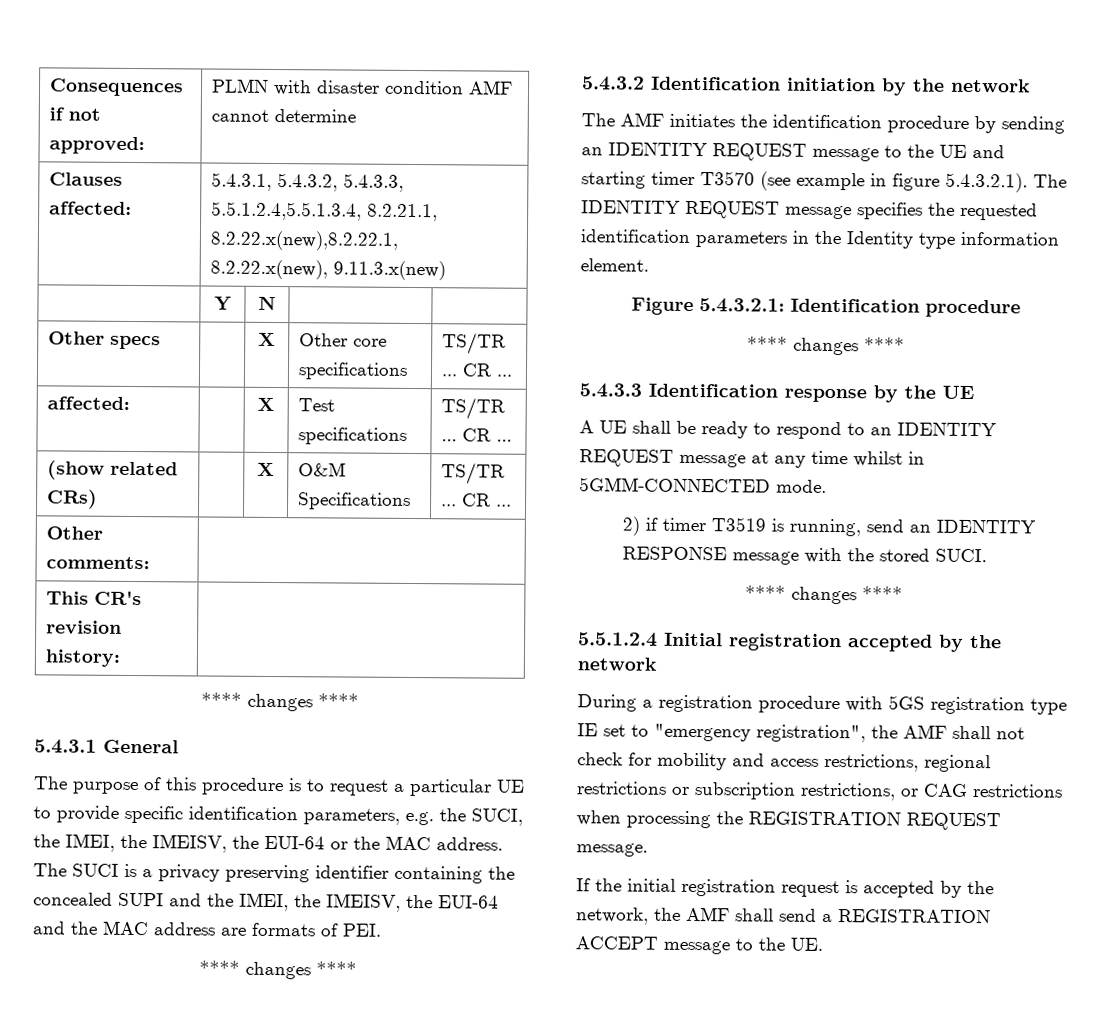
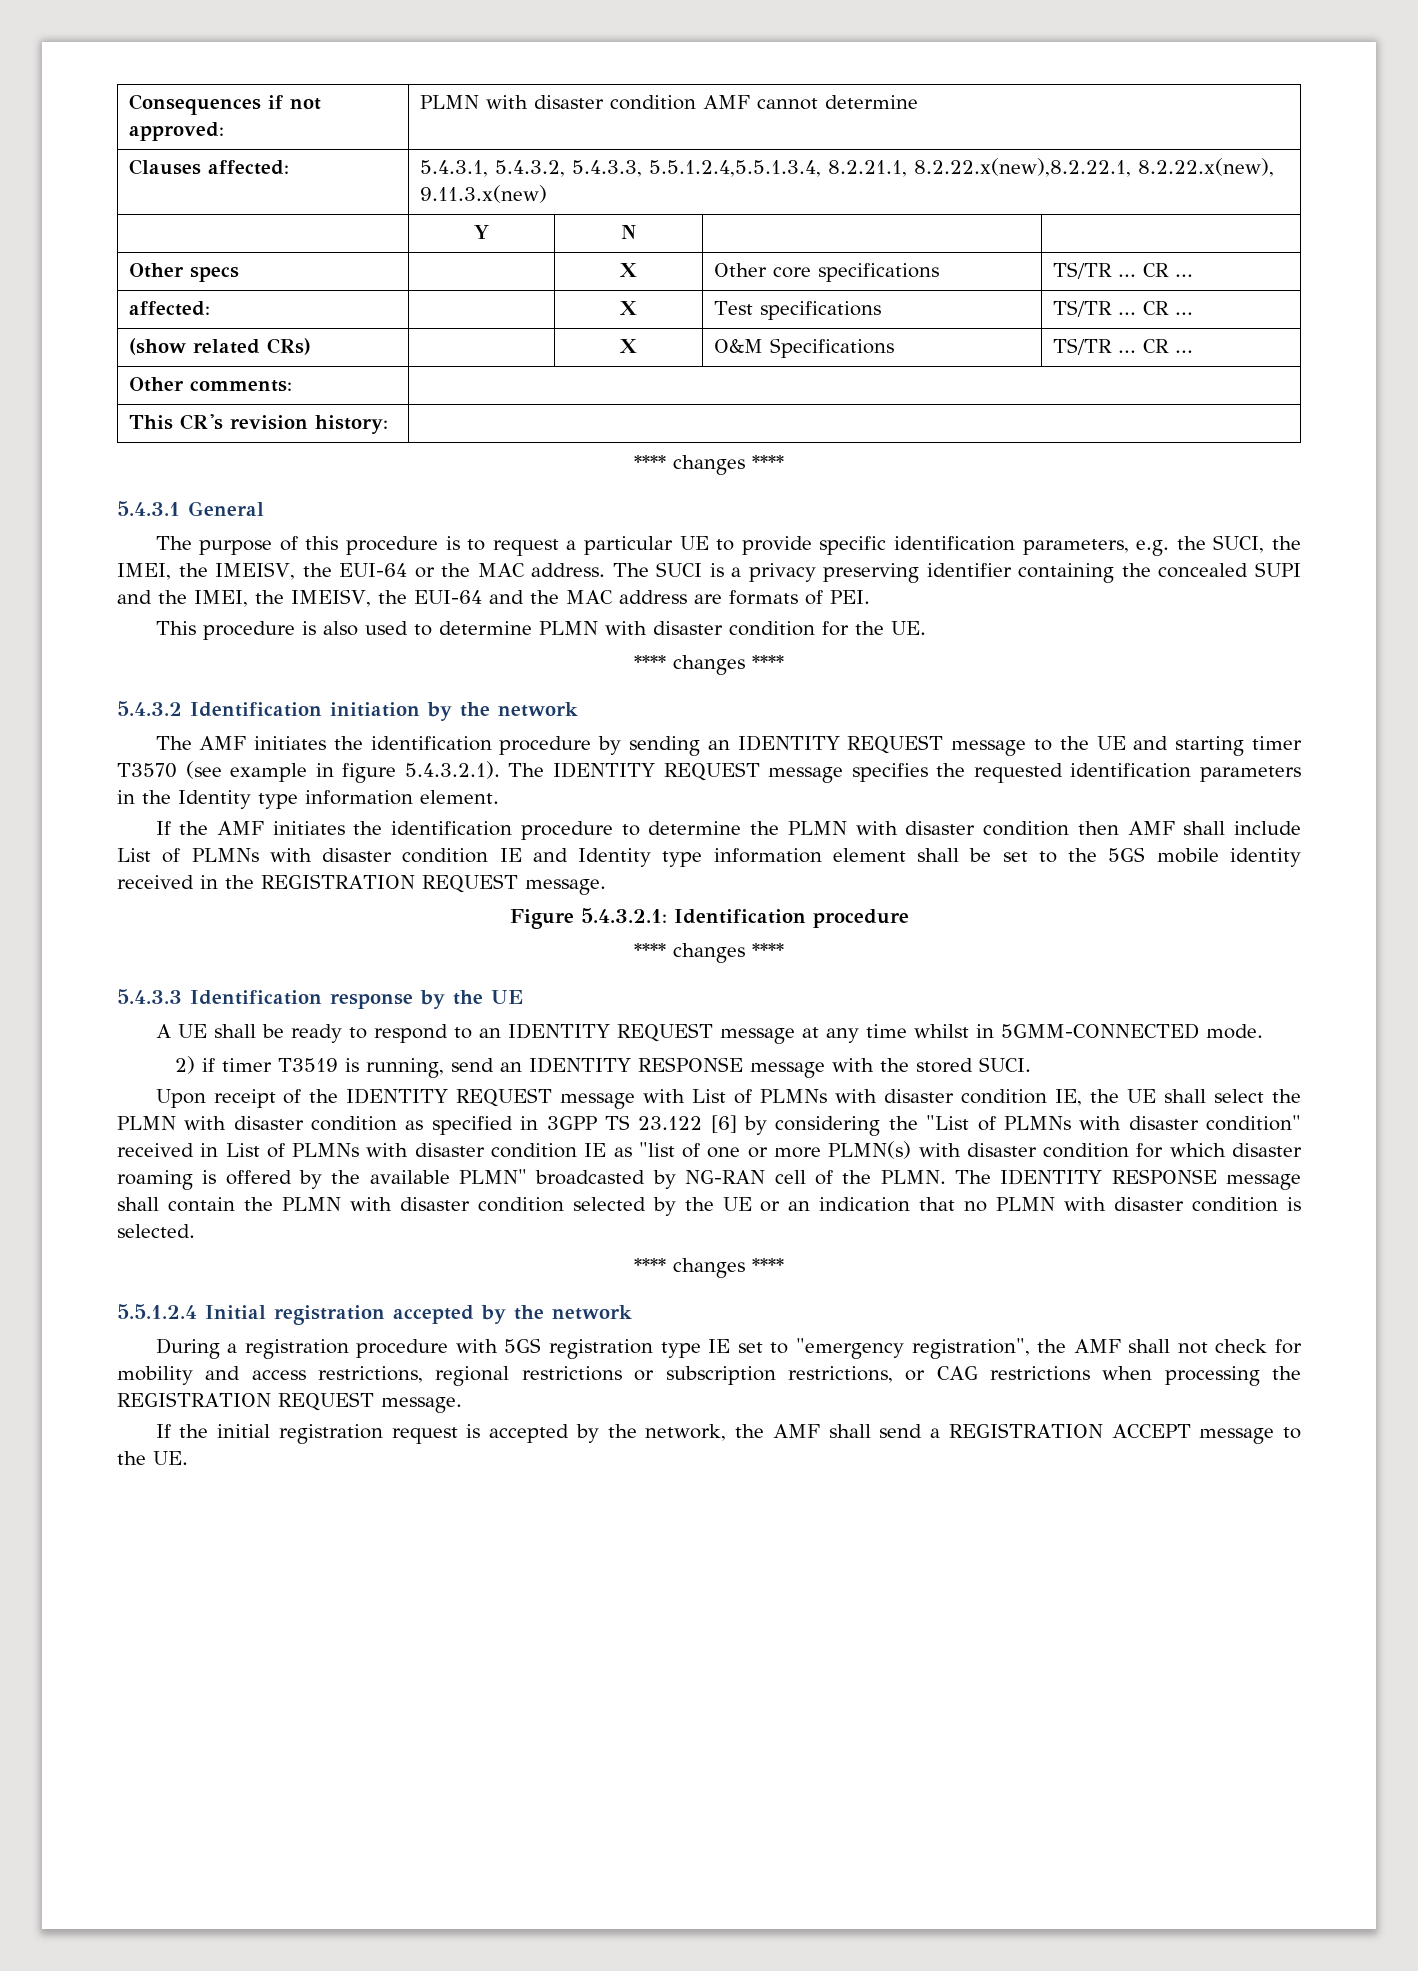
(382, 930) none -> [155,621,926,640] // This procedure is also used to determine PLMN with disaster condition for the UE.
(649, 265) none -> [155,821,1302,840] [117,847,1302,867] [117,874,606,895] // If the AMF initiates the identification procedure to determine the PLMN with disaster condition then AMF shall include List of PLMNs with disaster condition IE and Identity type information element shall be set to the 5GS mobile identity received in the REGISTRATION REQUEST message.
(987, 555) none -> [155,1088,1302,1109] [117,1115,1301,1136] [117,1141,1303,1159] [117,1169,1302,1190] [117,1197,1302,1216] [117,1224,195,1238] // Upon receipt of the IDENTITY REQUEST message with List of PLMNs with disaster condition IE, the UE shall select the PLMN with disaster condition as specified in 3GPP TS 23.122 [6] by considering the "List of PLMNs with disaster condition" received in List of PLMNs with disaster condition IE as "list of one or more PLMN(s) with disaster condition for which disaster roaming is offered by the available PLMN" broadcasted by NG-RAN cell of the PLMN. The IDENTITY RESPONSE message shall contain the PLMN with disaster condition selected by the UE or an indication that no PLMN with disaster condition is selected.

